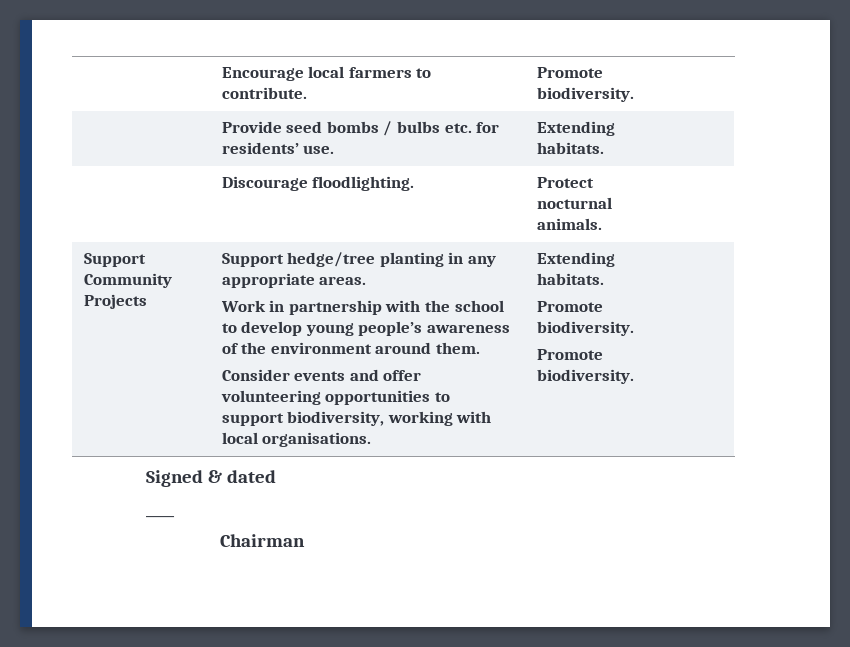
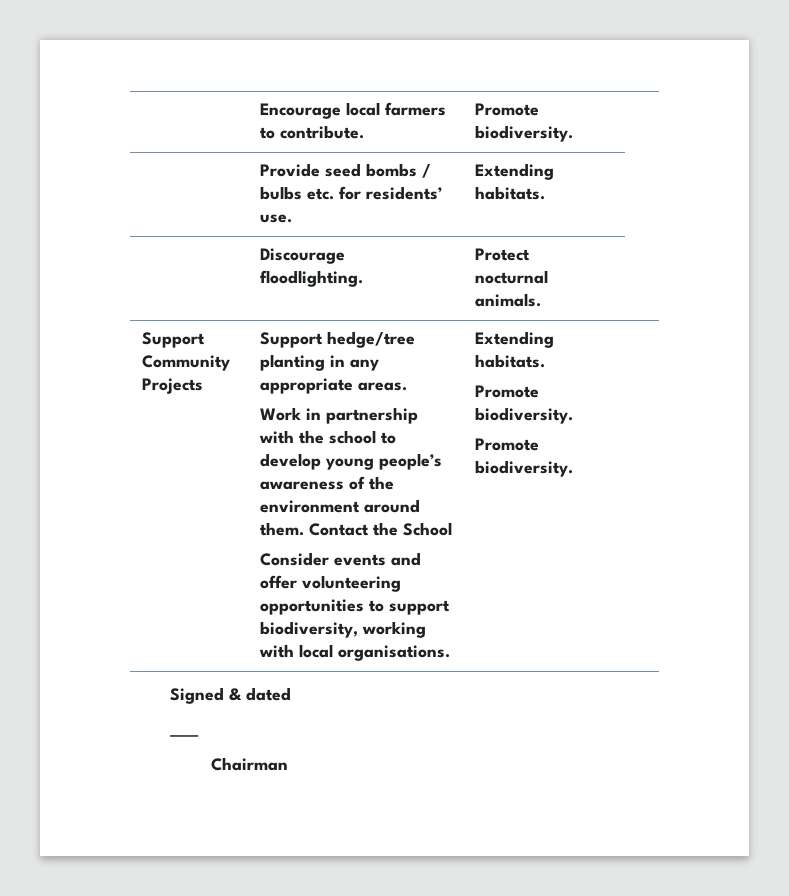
(481, 348) none -> [309,522,452,536] Contact the School

